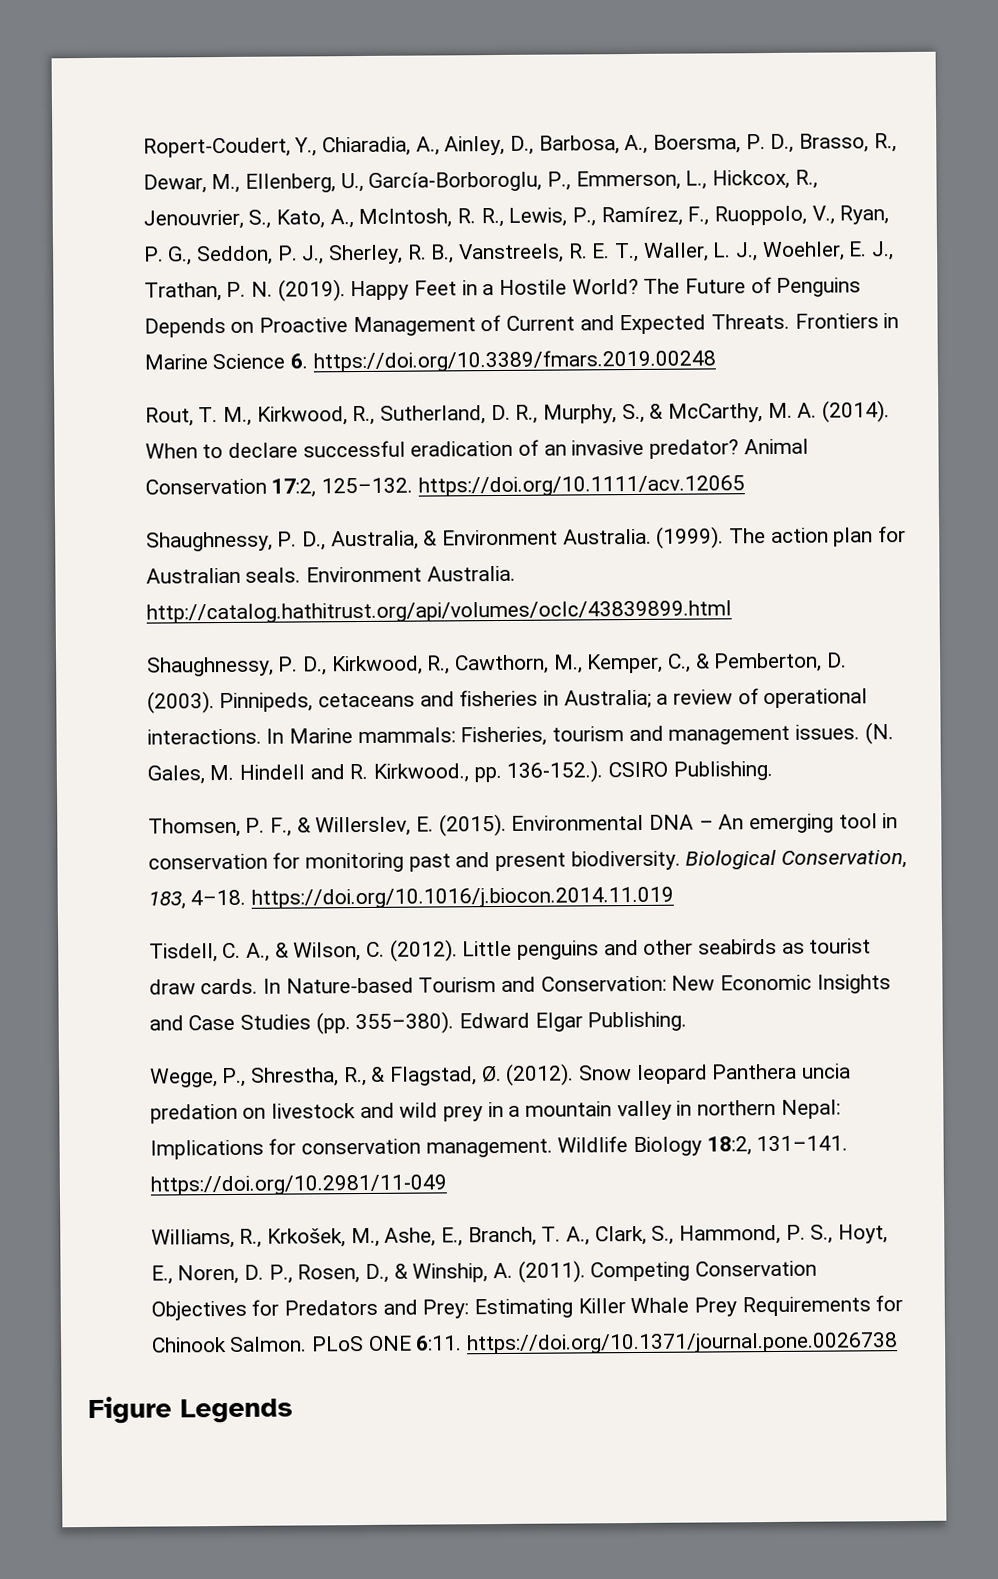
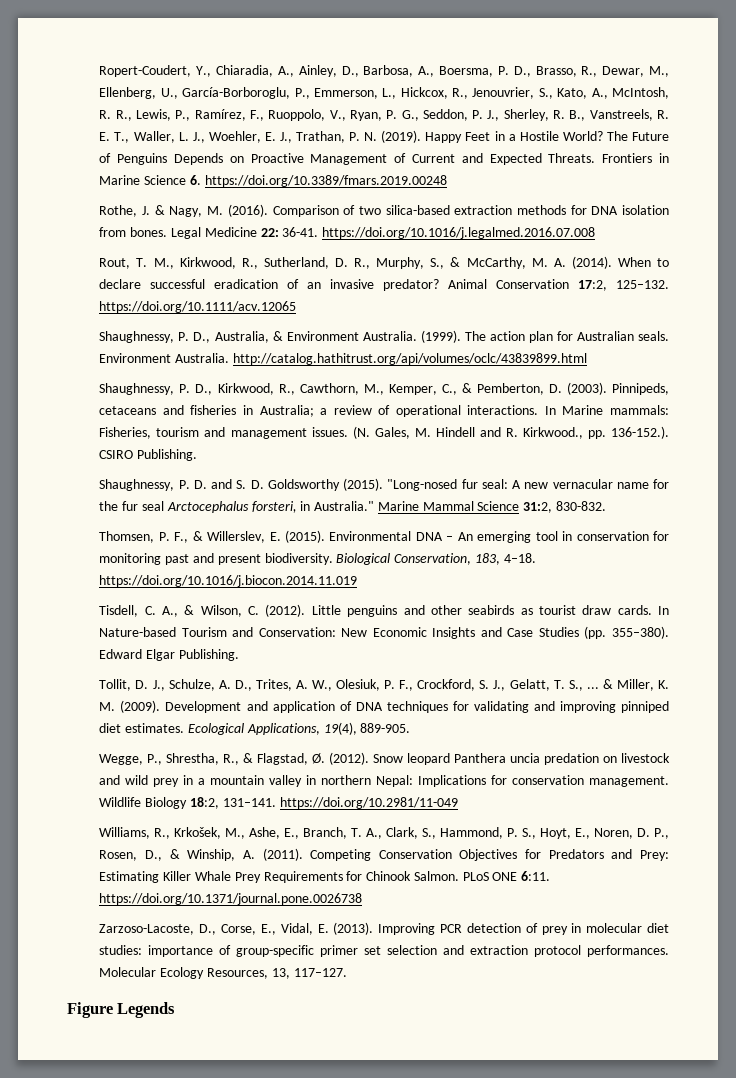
(716, 361) none -> [99,204,669,217] [99,227,596,239] // Rothe, J. & Nagy, M. (2016). Comparison of two silica-based extraction methods for DNA isolation from bones. Legal Medicine 22: 36-41. https://doi.org/10.1016/j.legalmed.2016.07.008
(773, 770) none -> [99,478,669,491] [99,501,606,513] // Shaughnessy, P. D. and S. D. Goldsworthy (2015). "Long-nosed fur seal: A new vernacular name for the fur seal Arctocephalus forsteri, in Australia." Marine Mammal Science 31:2, 830-832.
(688, 1021) none -> [99,679,669,691] [99,700,669,713] [99,722,411,735] // Tollit, D. J., Schulze, A. D., Trites, A. W., Olesiuk, P. F., Crockford, S. J., Gelatt, T. S., ... & Miller, K. M. (2009). Development and application of DNA techniques for validating and improving pinniped diet estimates. Ecological Applications, 19(4), 889-905.
(898, 1343) none -> [99,922,669,935] [99,945,669,957] [99,967,347,979] // Zarzoso-Lacoste, D., Corse, E., Vidal, E. (2013). Improving PCR detection of prey in molecular diet studies: importance of group-specific primer set selection and extraction protocol performances. Molecular Ecology Resources, 13, 117–127.

